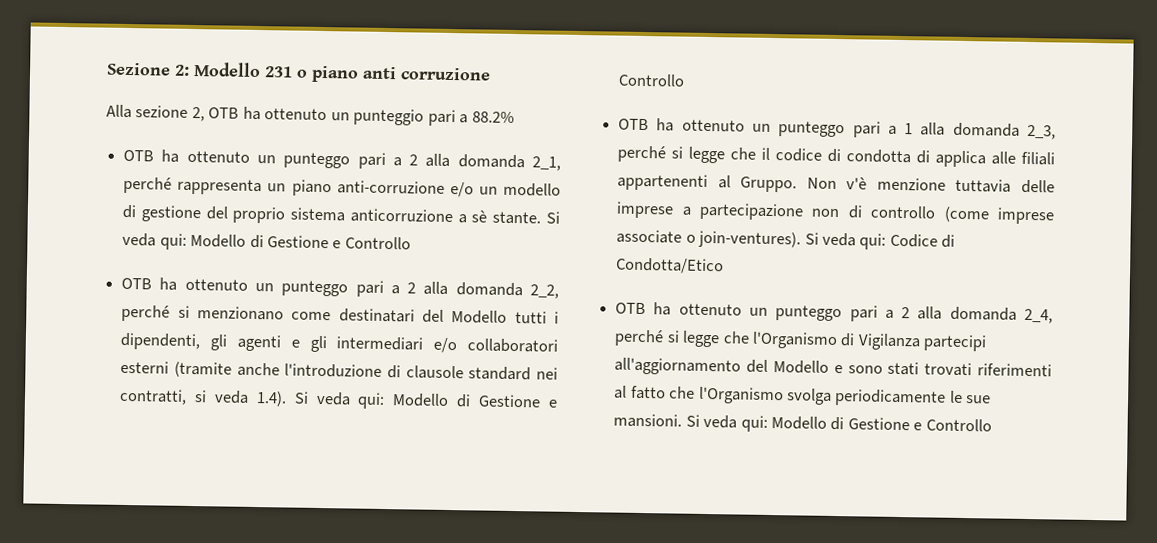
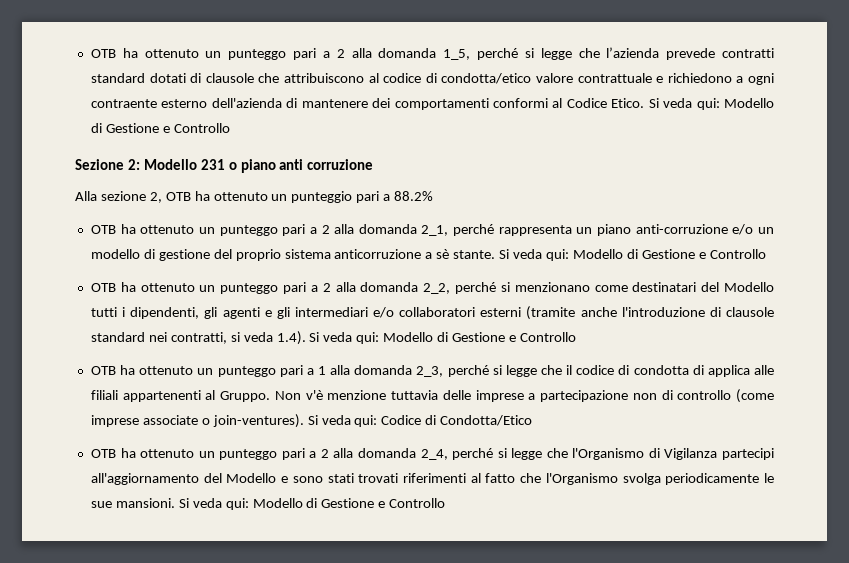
(107, 69) none -> [90,47,774,60] [90,73,775,85] [90,98,774,110] [90,123,230,133] OTB ha ottenuto un punteggo pari a 2 alla domanda 1_5, perché si legge che l’azienda prevede contratti standard dotati di clausole che attribuiscono al codice di condotta/etico valore contrattuale e richiedono a ogni contraente esterno dell'azienda di mantenere dei comportamenti conformi al Codice Etico. Si veda qui: Modello di Gestione e Controllo //

